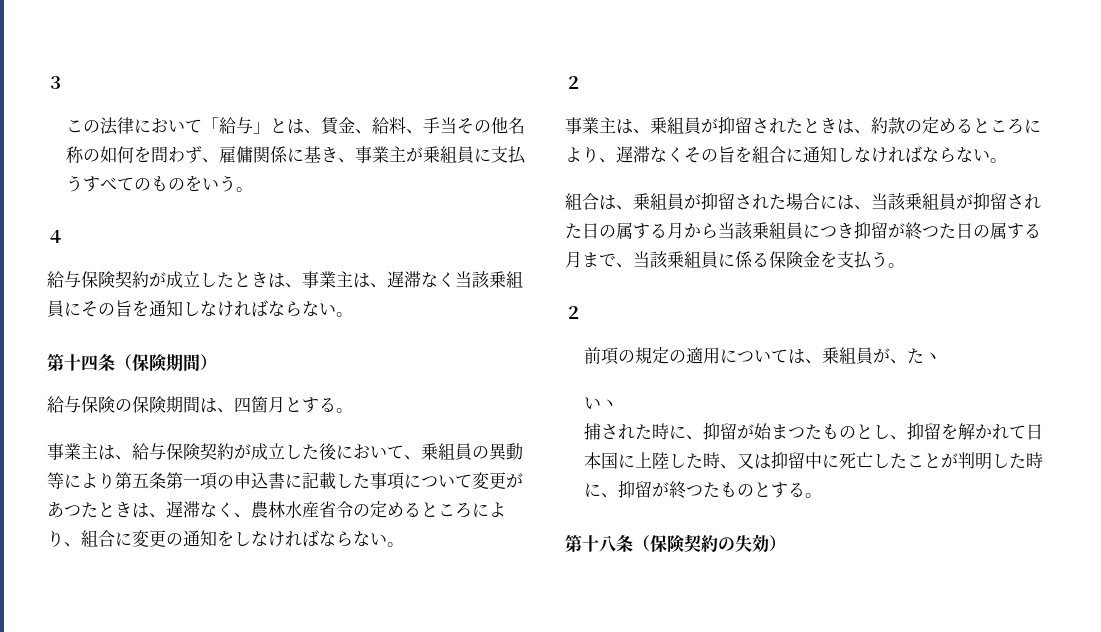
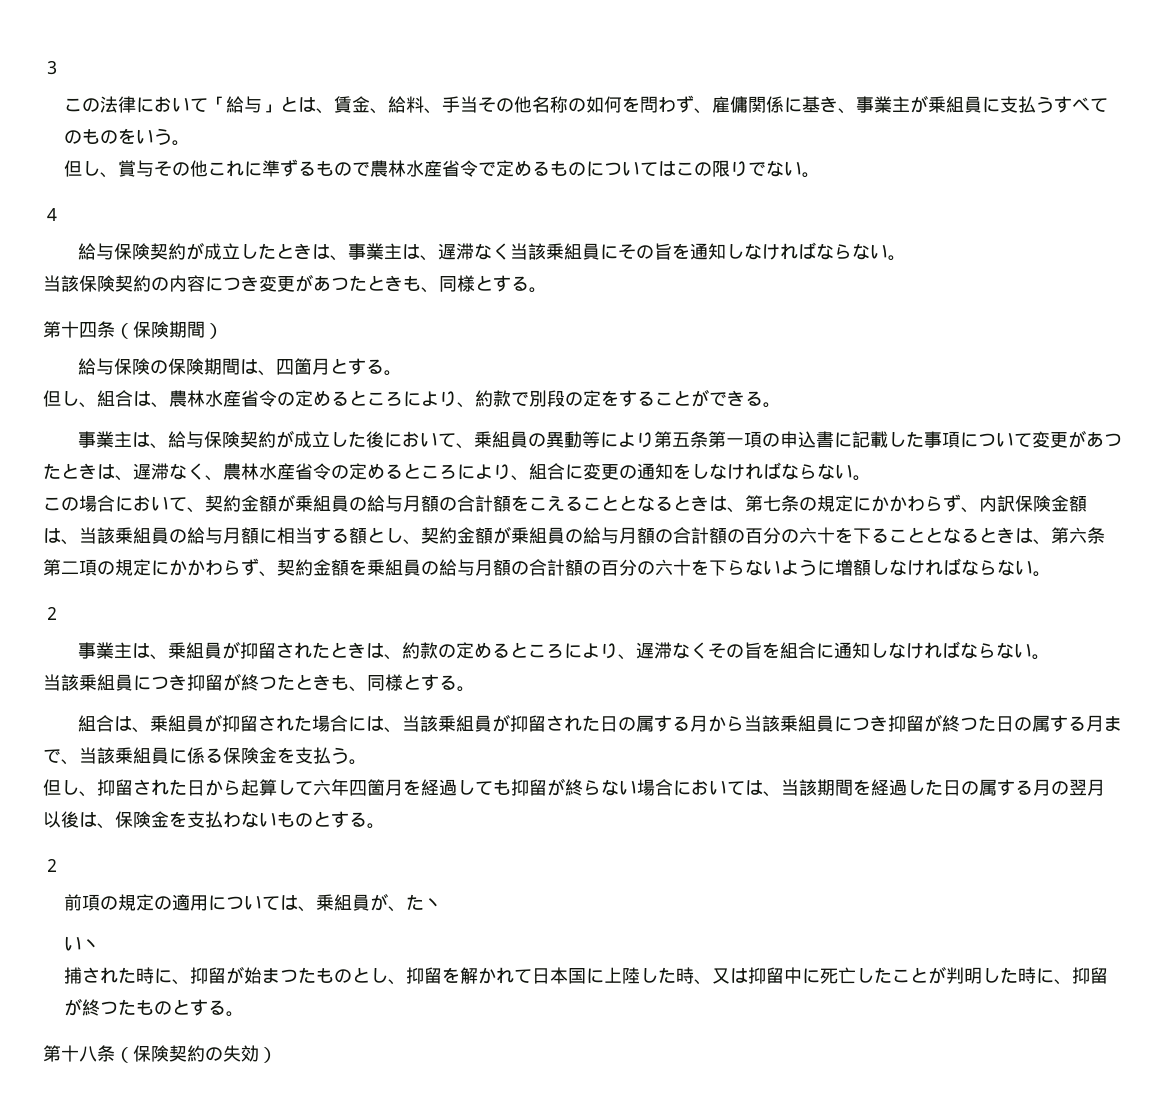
(253, 189) none -> [64,159,821,178] // 但し、賞与その他これに準ずるもので農林水産省令で定めるものについてはこの限りでない。
(353, 314) none -> [43,274,547,293] // 当該保険契約の内容につき変更があつたときも、同様とする。
(353, 410) none -> [43,389,781,408] // 但し、組合は、農林水産省令の定めるところにより、約款で別段の定をすることができる。
(404, 544) none -> [43,494,1087,513] [43,526,1105,545] [43,558,1051,577] // この場合において、契約金額が乗組員の給与月額の合計額をこえることとなるときは、第七条の規定にかかわらず、内訳保険金額は、当該乗組員の給与月額に相当する額とし、契約金額が乗組員の給与月額の合計額の百分の六十を下ることとなるときは、第六条第二項の規定にかかわらず、契約金額を乗組員の給与月額の合計額の百分の六十を下らないように増額しなければならない。
(1007, 160) none -> [43,673,475,692] // 当該乗組員につき抑留が終つたときも、同様とする。
(905, 265) none -> [43,778,1105,797] [43,811,385,829] // 但し、抑留された日から起算して六年四箇月を経過しても抑留が終らない場合においては、当該期間を経過した日の属する月の翌月以後は、保険金を支払わないものとする。

